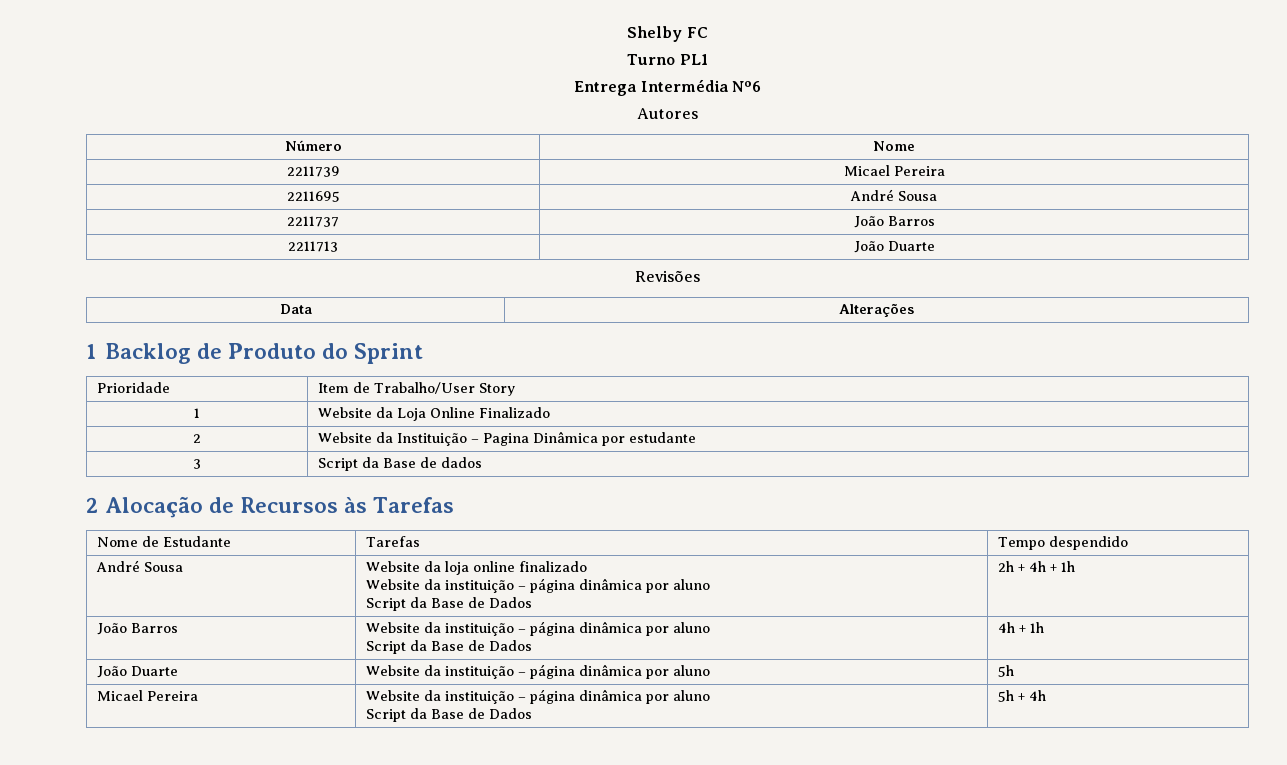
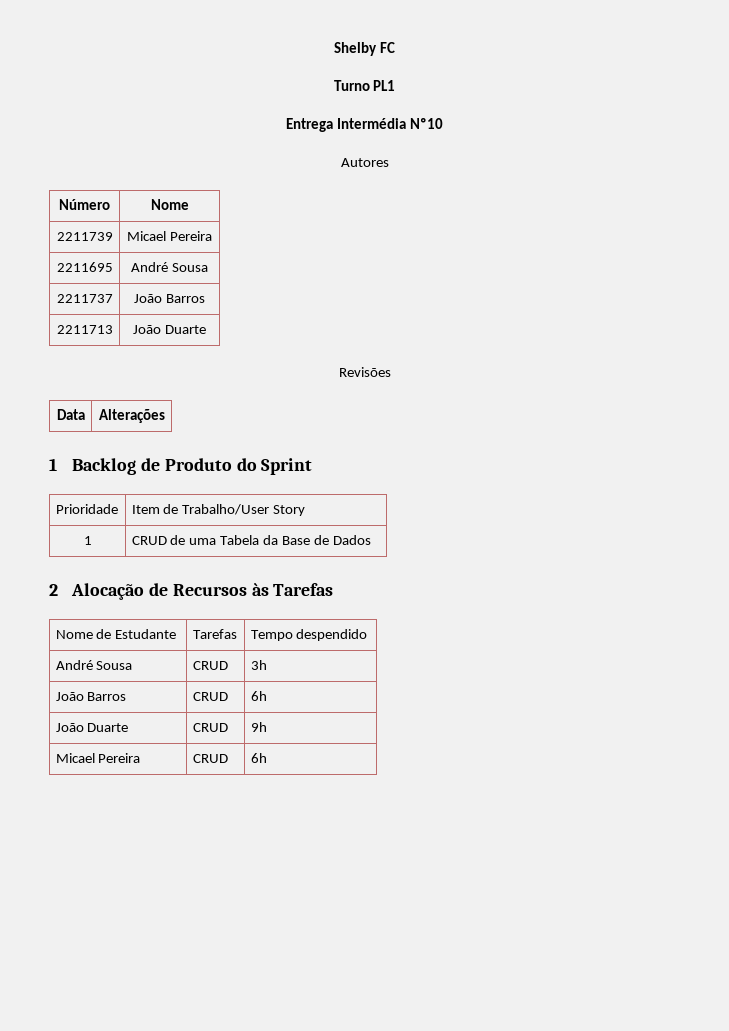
[731,81,761,92] Nº6 -> [409,118,443,129] Nº10
[318,407,551,421] [193,434,201,443] [318,431,697,446] [193,459,201,469] [318,457,483,471] Website da Loja Online Finalizado // 2 | Website da Instituição – Pagina Dinâmica por estudante // 3 | Script da Base de dados -> [131,535,371,545] CRUD de uma Tabela da Base de Dados
[366,561,588,575] [366,578,711,593] [366,597,533,611] [998,561,1076,572] [97,623,179,635] [366,621,711,636] [366,640,533,654] [998,622,1045,633] [97,666,179,678] [366,664,711,679] [998,665,1015,677] [97,690,199,701] [366,689,711,704] [366,708,533,722] [998,690,1047,702] Website da loja online finalizado // Website da instituição – página dinâmica por aluno // Script da Base de Dados | 2h + 4h + 1h // João Barros | Website da instituição – página dinâmica por aluno // Script da Base de Dados | 4h + 1h // João Duarte | Website da instituição – página dinâmica por aluno | 5h // Micael Pereira | Website da instituição – página dinâmica por aluno // Script da Base de Dados | 5h + 4h -> [192,661,228,670] [250,660,267,670] [55,692,127,701] [192,692,228,701] [250,691,267,701] [55,723,129,732] [192,723,228,732] [250,722,267,732] [55,753,141,763] [192,754,228,763] [250,753,267,763] CRUD | 3h // João Barros | CRUD | 6h // João Duarte | CRUD | 9h // Micael Pereira | CRUD | 6h

